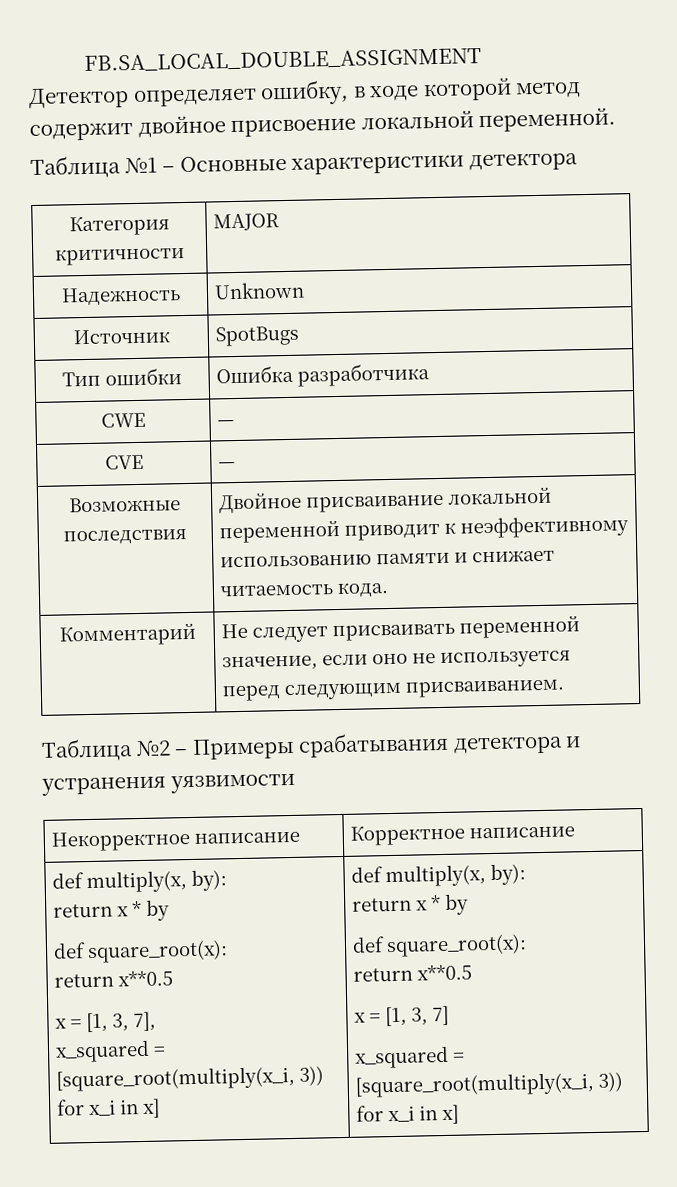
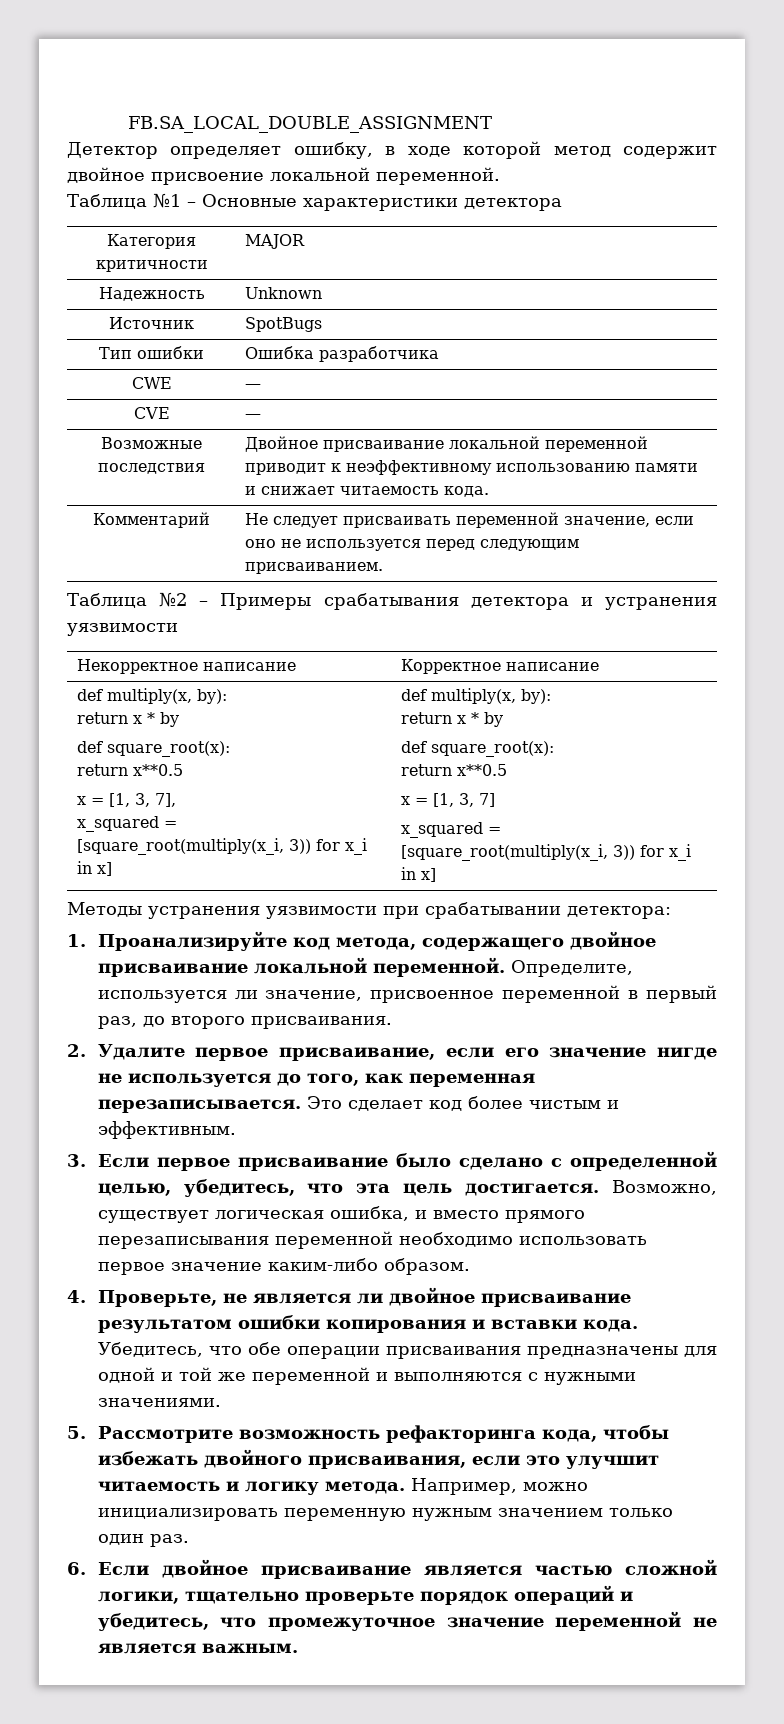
(460, 1114) none -> [67,902,671,919] [67,931,656,951] [97,957,633,977] [97,985,717,1003] [97,1016,392,1029] [67,1044,717,1061] [97,1073,535,1087] [97,1096,619,1113] [97,1121,236,1139] [67,1151,717,1171] [97,1179,718,1197] [97,1206,585,1223] [97,1231,647,1249] [97,1258,470,1275] [67,1287,631,1307] [97,1315,638,1333] [97,1342,718,1359] [97,1367,636,1385] [97,1398,221,1407] [67,1425,669,1443] [97,1449,659,1469] [97,1478,588,1495] [97,1508,673,1521] [97,1534,189,1547] [67,1559,717,1579] [97,1585,633,1605] [97,1611,717,1631] [97,1643,298,1654] // Методы устранения уязвимости при срабатывании детектора: // 1. Проанализируйте код метода, содержащего двойное присваивание локальной переменной. Определите, используется ли значение, присвоенное переменной в первый раз, до второго присваивания. // 2. Удалите первое присваивание, если его значение нигде не используется до того, как переменная перезаписывается. Это сделает код более чистым и эффективным. // 3. Если первое присваивание было сделано с определенной целью, убедитесь, что эта цель достигается. Возможно, существует логическая ошибка, и вместо прямого перезаписывания переменной необходимо использовать первое значение каким-либо образом. // 4. Проверьте, не является ли двойное присваивание результатом ошибки копирования и вставки кода. Убедитесь, что обе операции присваивания предназначены для одной и той же переменной и выполняются с нужными значениями. // 5. Рассмотрите возможность рефакторинга кода, чтобы избежать двойного присваивания, если это улучшит читаемость и логику метода. Например, можно инициализировать переменную нужным значением только один раз. // 6. Если двойное присваивание является частью сложной логики, тщательно проверьте порядок операций и убедитесь, что промежуточное значение переменной не является важным.

